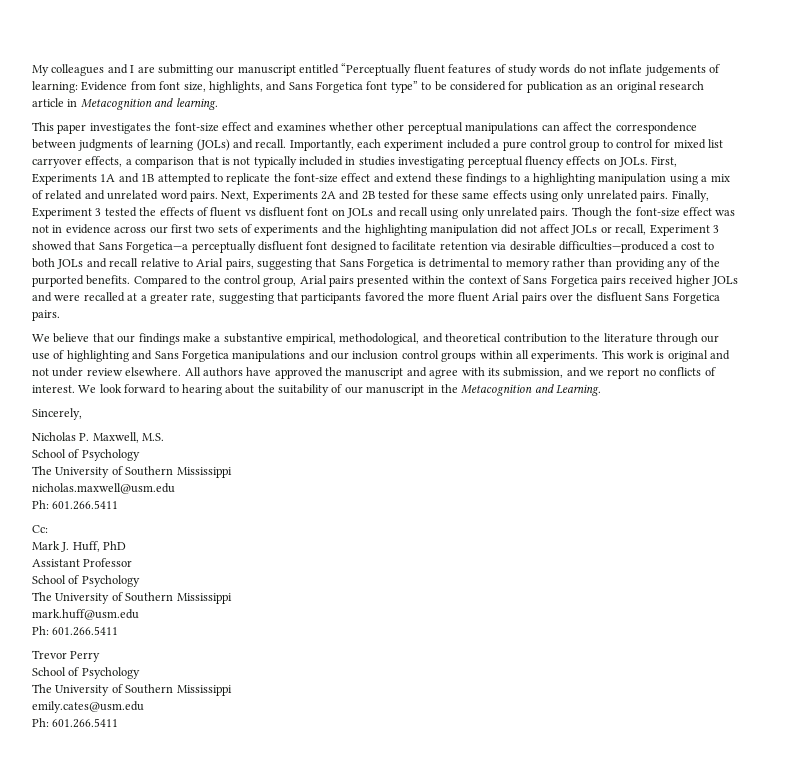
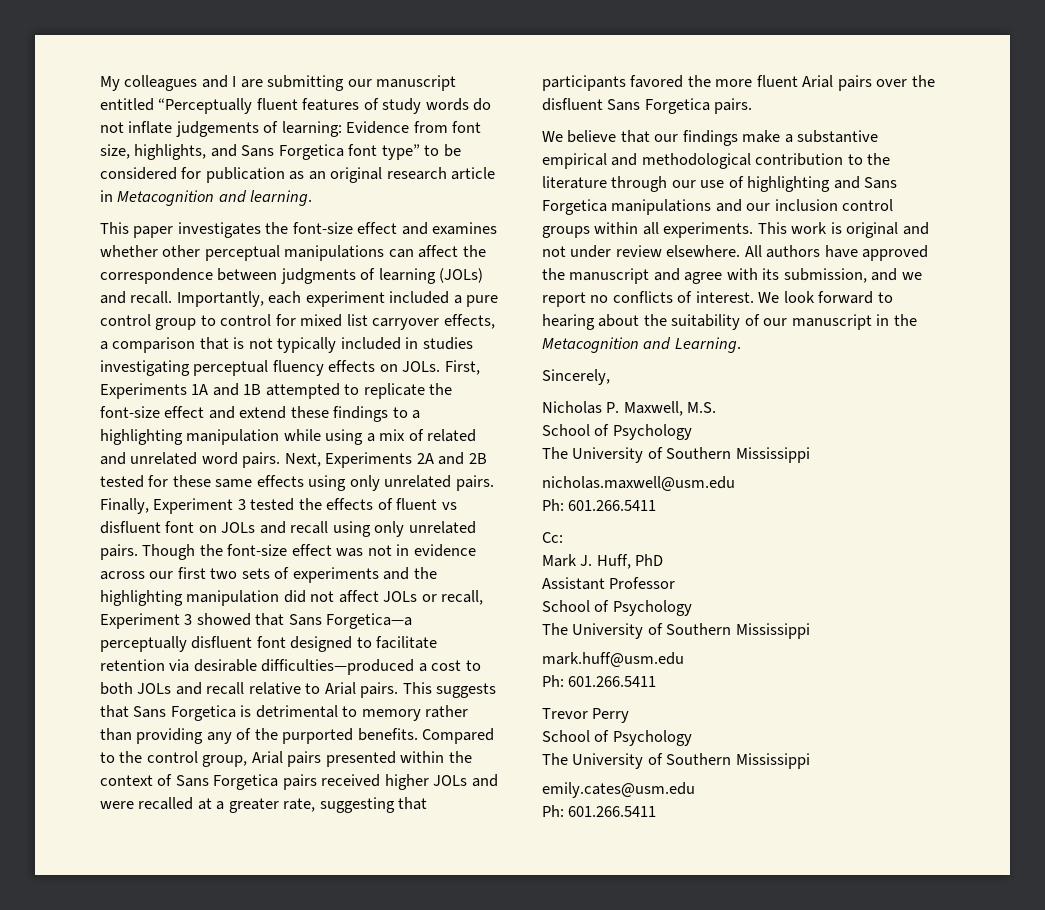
(667, 179) none -> [283,429,321,441] while
[225,259,312,270] pairs, suggesting -> [360,682,497,698] pairs. This suggests
[286,333,502,345] empirical, methodological, and theoretical -> [542,153,751,169] empirical and methodological

